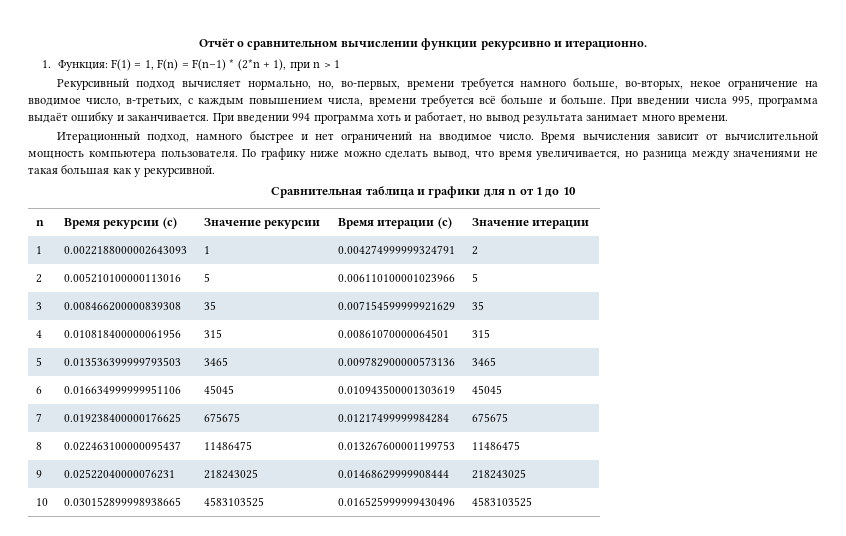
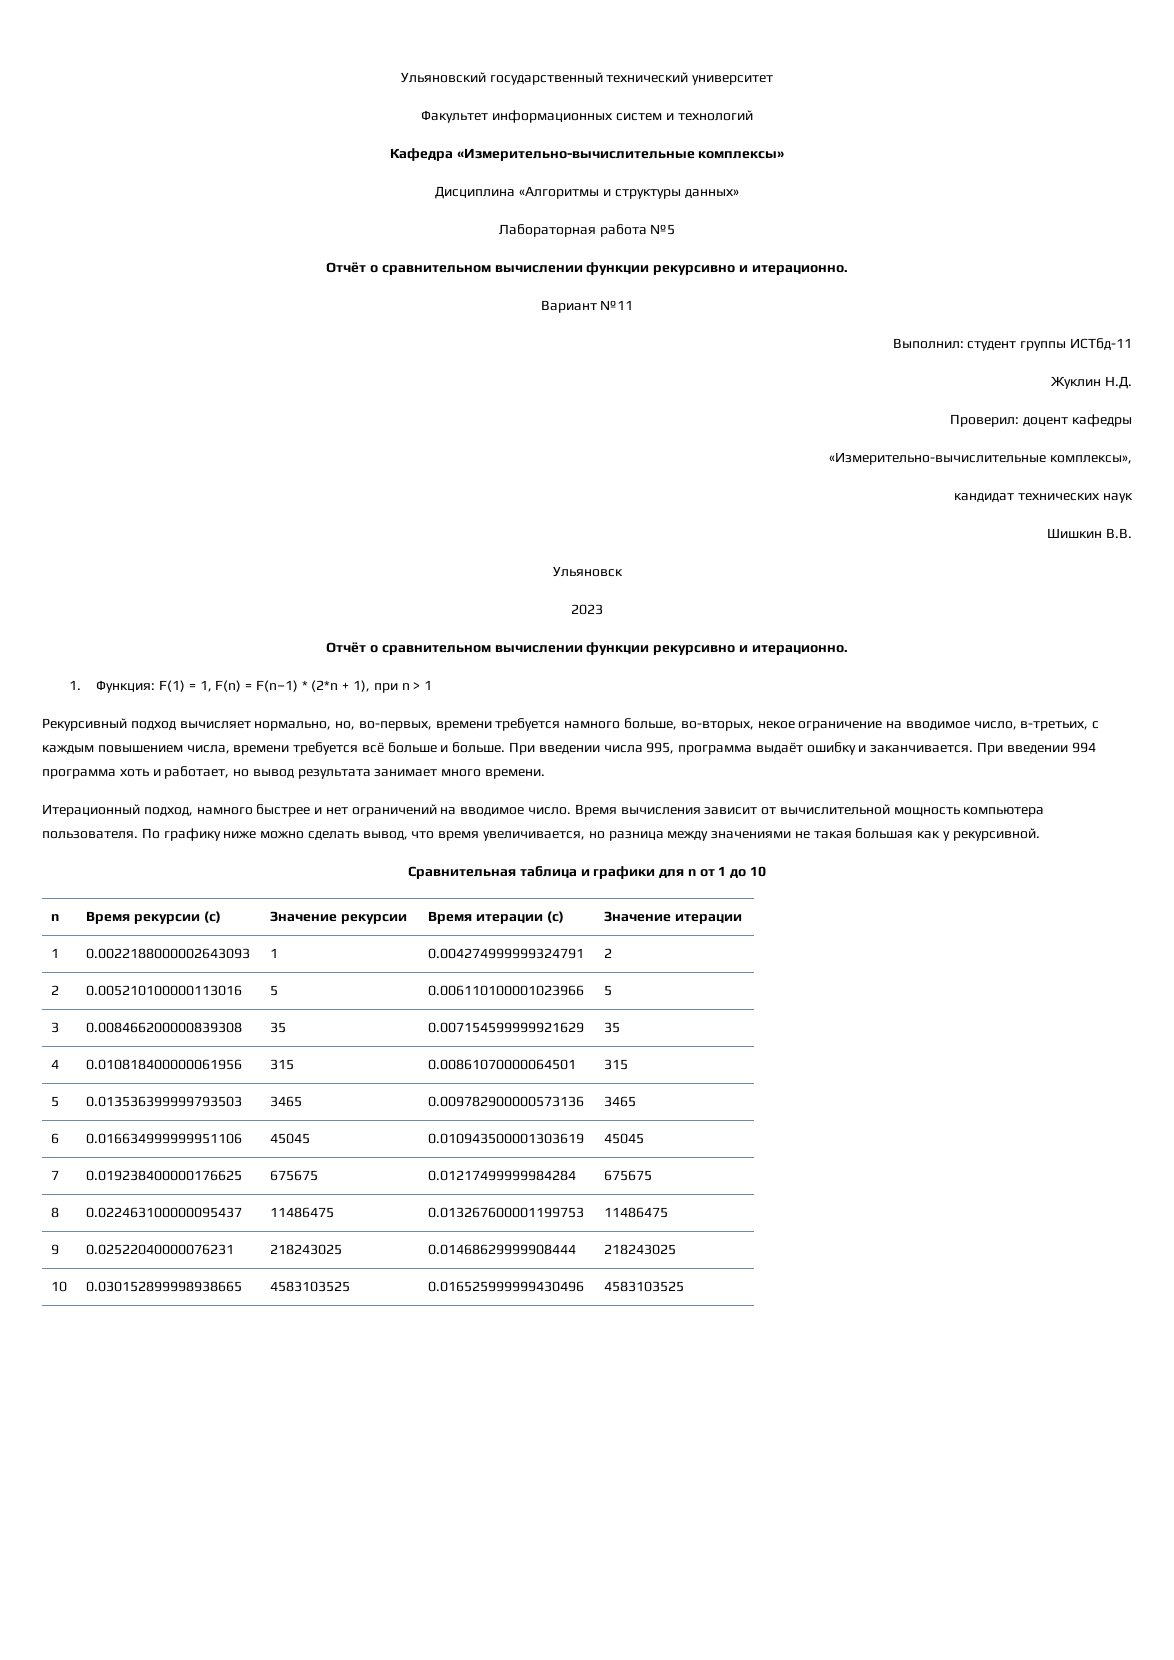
(198, 42) none -> [400,72,774,85] [421,110,753,123] [389,148,785,161] [435,186,739,199] [498,224,676,237] [326,262,848,275] [540,300,634,313] [892,338,1132,351] [1050,376,1132,389] [950,414,1132,427] [829,452,1132,465] [954,493,1133,503] [1047,528,1132,538] [552,566,623,577] [571,604,603,615] Ульяновский государственный технический университет // Факультет информационных систем и технологий // Кафедра «Измерительно-вычислительные комплексы» // Дисциплина «Алгоритмы и структуры данных» // Лабораторная работа №5 // Отчёт о сравнительном вычислении функции рекурсивно и итерационно. // Вариант №11 // Выполнил: студент группы ИСТбд-11 // Жуклин Н.Д. // Проверил: доцент кафедры // «Измерительно-вычислительные комплексы», // кандидат технических наук // Шишкин В.В. // Ульяновск // 2023 //

